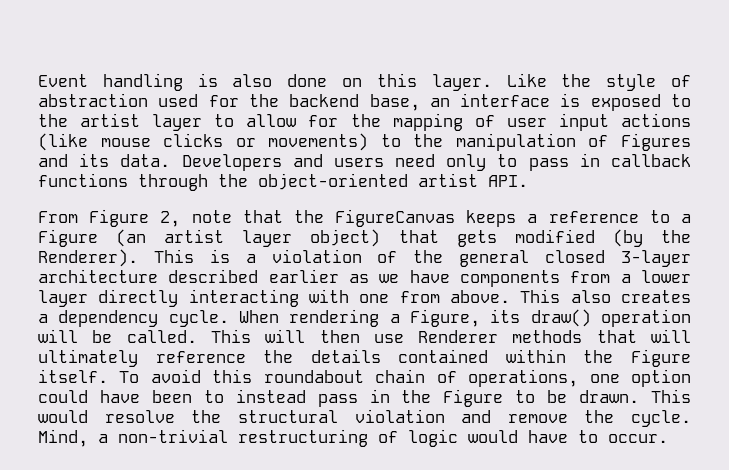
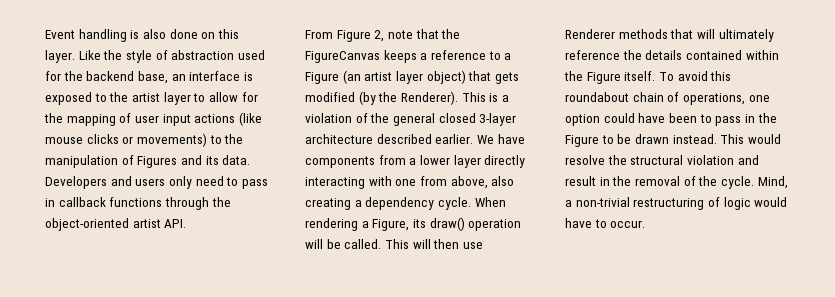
[395,154,487,171] need only -> [168,176,224,189] only need
[268,269,400,283] earlier as we -> [435,134,494,144] earlier. We
[449,289,691,303] above. This also creates -> [450,176,515,189] [305,198,351,210] above, also creating
[235,389,306,403] instead -> (712, 118) none
[579,390,640,403] drawn. -> [634,134,717,144] drawn instead.
[507,414,568,423] remove -> [565,176,696,186] result in the removal of

